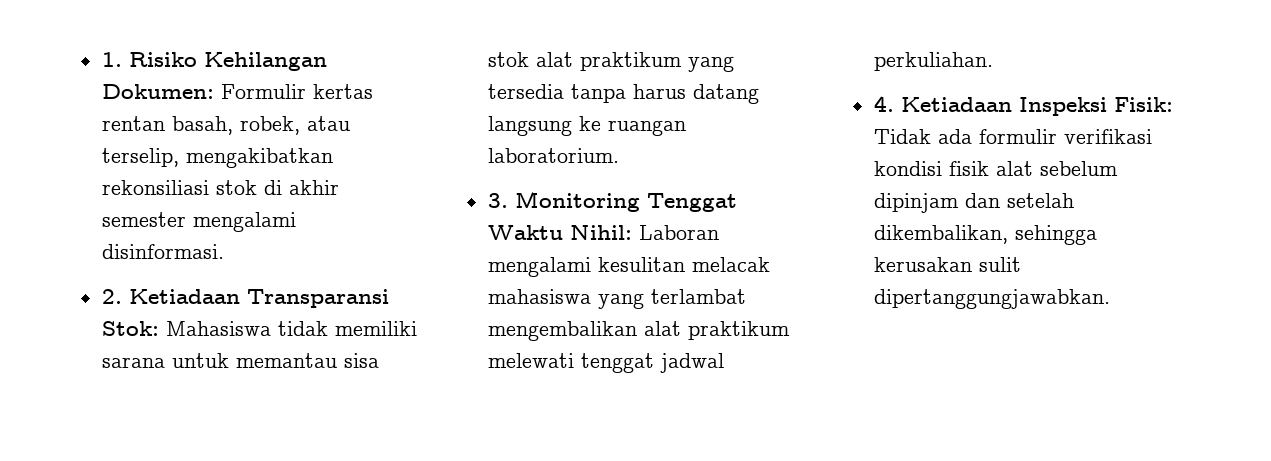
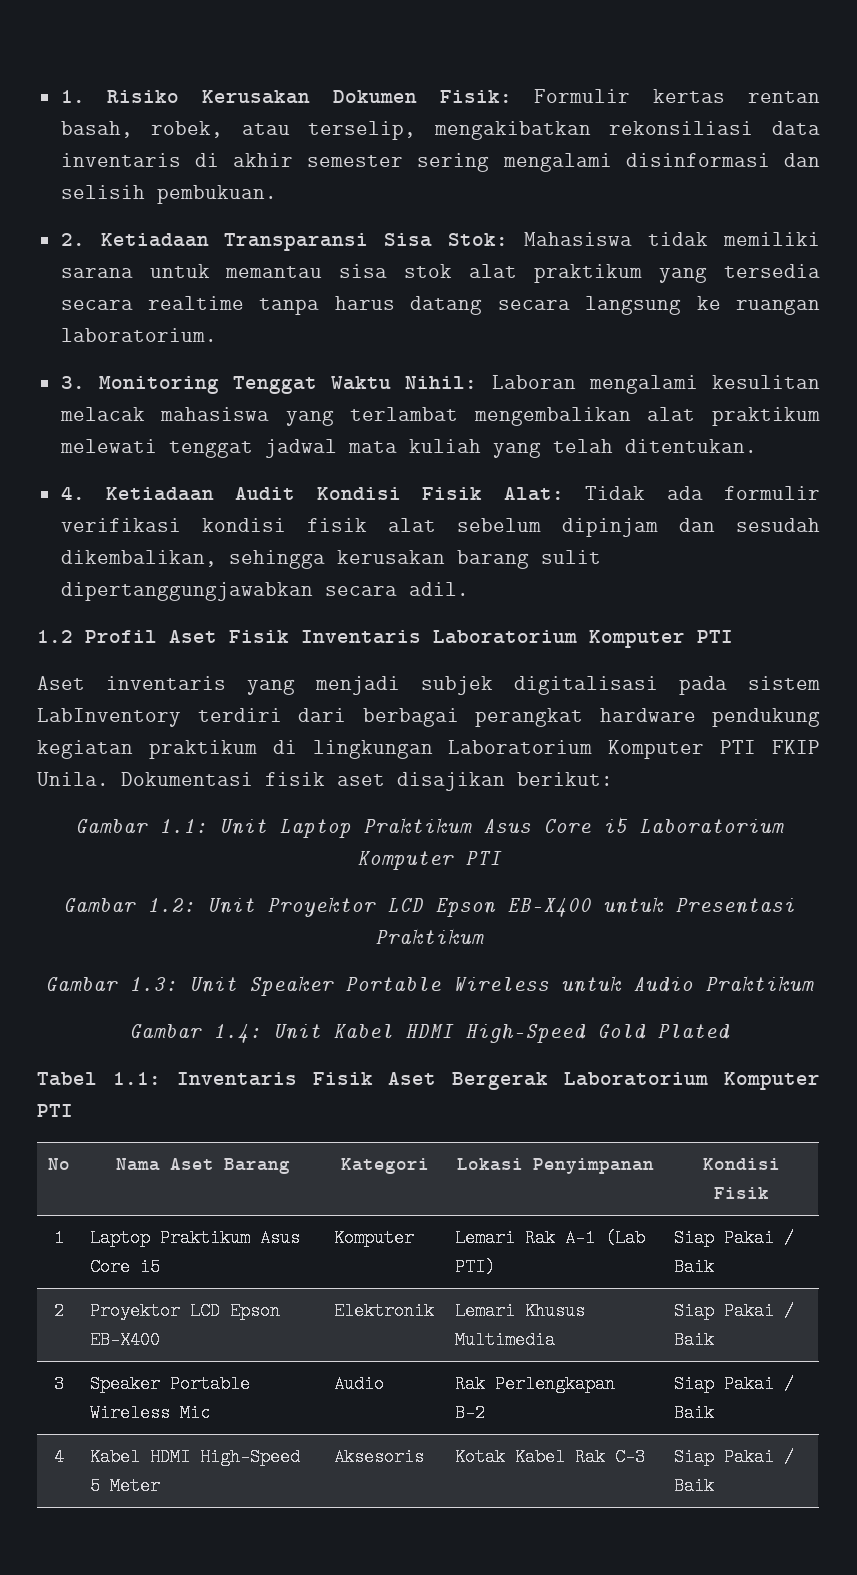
[203,52,327,71] [101,84,214,99] Kehilangan Dokumen: -> [202,90,512,104] Kerusakan Dokumen Fisik:
[215,180,257,195] stok -> [772,121,821,135] [60,153,181,167] data inventaris
[192,212,296,232] [101,244,224,259] mengalami disinformasi. -> [417,153,820,172] [60,185,277,204] sering mengalami disinformasi dan selisih pembukuan.
(389, 298) none -> [384,233,433,247] Sisa
(564, 91) none -> [60,296,245,310] secara realtime
(759, 94) none -> [497,300,570,310] secara
[873,52,993,71] [873,96,1173,116] perkuliahan. // 4. Ketiadaan Inspeksi Fisik: -> [347,439,757,458] [60,486,564,501] mata kuliah yang telah ditentukan. // 4. Ketiadaan Audit Kondisi Fisik Alat:
[1006,193,1074,208] setelah -> [735,518,820,532] sesudah
[978,257,1021,272] [873,289,1110,309] sulit dipertanggungjawabkan. -> [456,550,601,569] [60,582,469,601] [37,630,733,648] [37,676,820,695] [37,708,820,727] [37,740,820,759] [37,772,613,791] [74,816,784,838] [356,851,502,870] [62,896,795,917] [374,928,484,944] [44,975,814,996] [128,1024,730,1043] [37,1072,820,1090] [37,1104,73,1117] [48,1158,70,1170] [115,1158,290,1174] [341,1158,429,1174] [456,1158,654,1174] [703,1158,780,1170] [714,1187,769,1199] [54,1229,64,1247] [90,1229,301,1247] [90,1258,161,1276] [334,1229,415,1247] [455,1229,646,1247] [455,1258,496,1276] [674,1229,795,1247] [674,1258,715,1276] [54,1302,64,1320] [90,1302,281,1320] [90,1331,161,1349] [334,1302,435,1320] [455,1302,586,1320] [455,1331,556,1349] [674,1302,795,1320] [674,1331,715,1349] [54,1375,64,1393] [90,1375,251,1393] [90,1404,211,1422] [334,1375,385,1393] [455,1375,616,1393] [455,1404,486,1422] [674,1375,795,1393] [674,1404,715,1422] [54,1448,64,1466] [90,1448,301,1466] [90,1477,161,1495] [334,1448,425,1466] [455,1448,646,1466] [674,1448,795,1466] [674,1477,715,1495] barang sulit dipertanggungjawabkan secara adil. // 1.2 Profil Aset Fisik Inventaris Laboratorium Komputer PTI // Aset inventaris yang menjadi subjek digitalisasi pada sistem LabInventory terdiri dari berbagai perangkat hardware pendukung kegiatan praktikum di lingkungan Laboratorium Komputer PTI FKIP Unila. Dokumentasi fisik aset disajikan berikut: // Gambar 1.1: Unit Laptop Praktikum Asus Core i5 Laboratorium Komputer PTI // Gambar 1.2: Unit Proyektor LCD Epson EB-X400 untuk Presentasi Praktikum // Gambar 1.3: Unit Speaker Portable Wireless untuk Audio Praktikum // Gambar 1.4: Unit Kabel HDMI High-Speed Gold Plated // Tabel 1.1: Inventaris Fisik Aset Bergerak Laboratorium Komputer PTI // No | Nama Aset Barang | Kategori | Lokasi Penyimpanan | Kondisi Fisik // 1 | Laptop Praktikum Asus Core i5 | Komputer | Lemari Rak A-1 (Lab PTI) | Siap Pakai / Baik // 2 | Proyektor LCD Epson EB-X400 | Elektronik | Lemari Khusus Multimedia | Siap Pakai / Baik // 3 | Speaker Portable Wireless Mic | Audio | Rak Perlengkapan B-2 | Siap Pakai / Baik // 4 | Kabel HDMI High-Speed 5 Meter | Aksesoris | Kotak Kabel Rak C-3 | Siap Pakai / Baik

